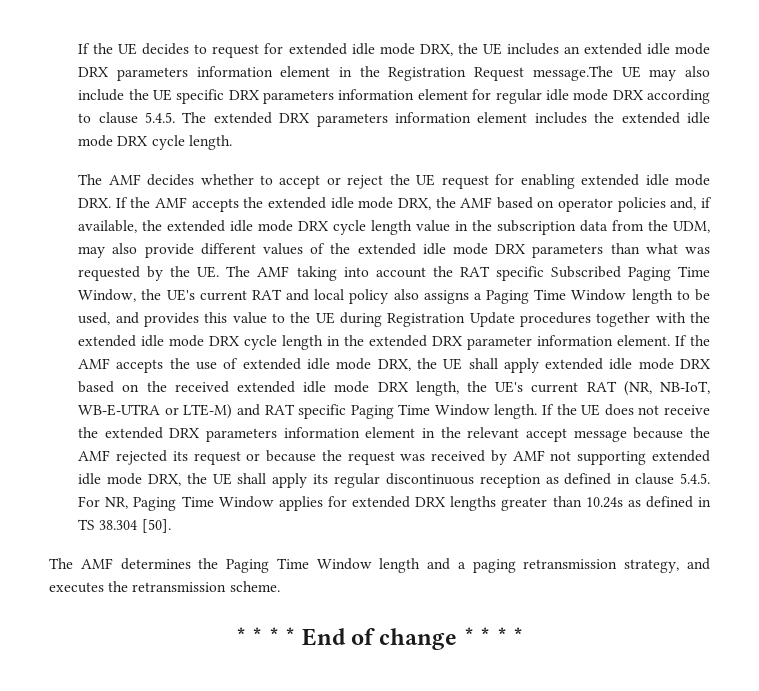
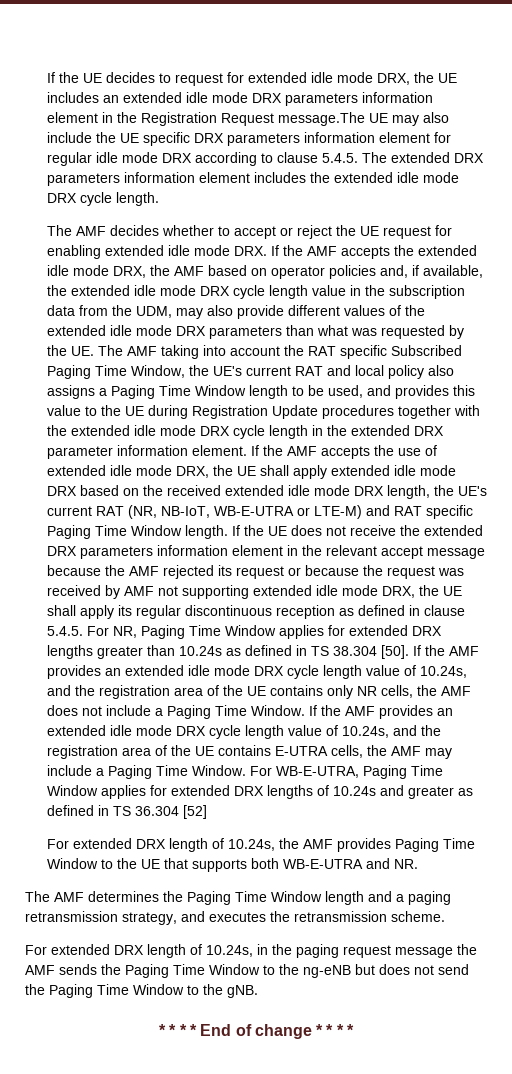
(171, 526) none -> [412,645,479,656] [46,665,467,679] [46,685,471,699] [46,705,453,719] [46,725,441,739] [46,745,452,759] [46,765,443,779] [46,785,473,799] [46,805,207,819] [46,838,475,852] [46,858,418,872] If the AMF provides an extended idle mode DRX cycle length value of 10.24s, and the registration area of the UE contains only NR cells, the AMF does not include a Paging Time Window. If the AMF provides an extended idle mode DRX cycle length value of 10.24s, and the registration area of the UE contains E-UTRA cells, the AMF may include a Paging Time Window. For WB-E-UTRA, Paging Time Window applies for extended DRX lengths of 10.24s and greater as defined in TS 36.304 [52] // For extended DRX length of 10.24s, the AMF provides Paging Time Window to the UE that supports both WB-E-UTRA and NR.
(280, 586) none -> [25,944,477,958] [25,964,469,978] [25,984,258,998] // For extended DRX length of 10.24s, in the paging request message the AMF sends the Paging Time Window to the ng-eNB but does not send the Paging Time Window to the gNB.

